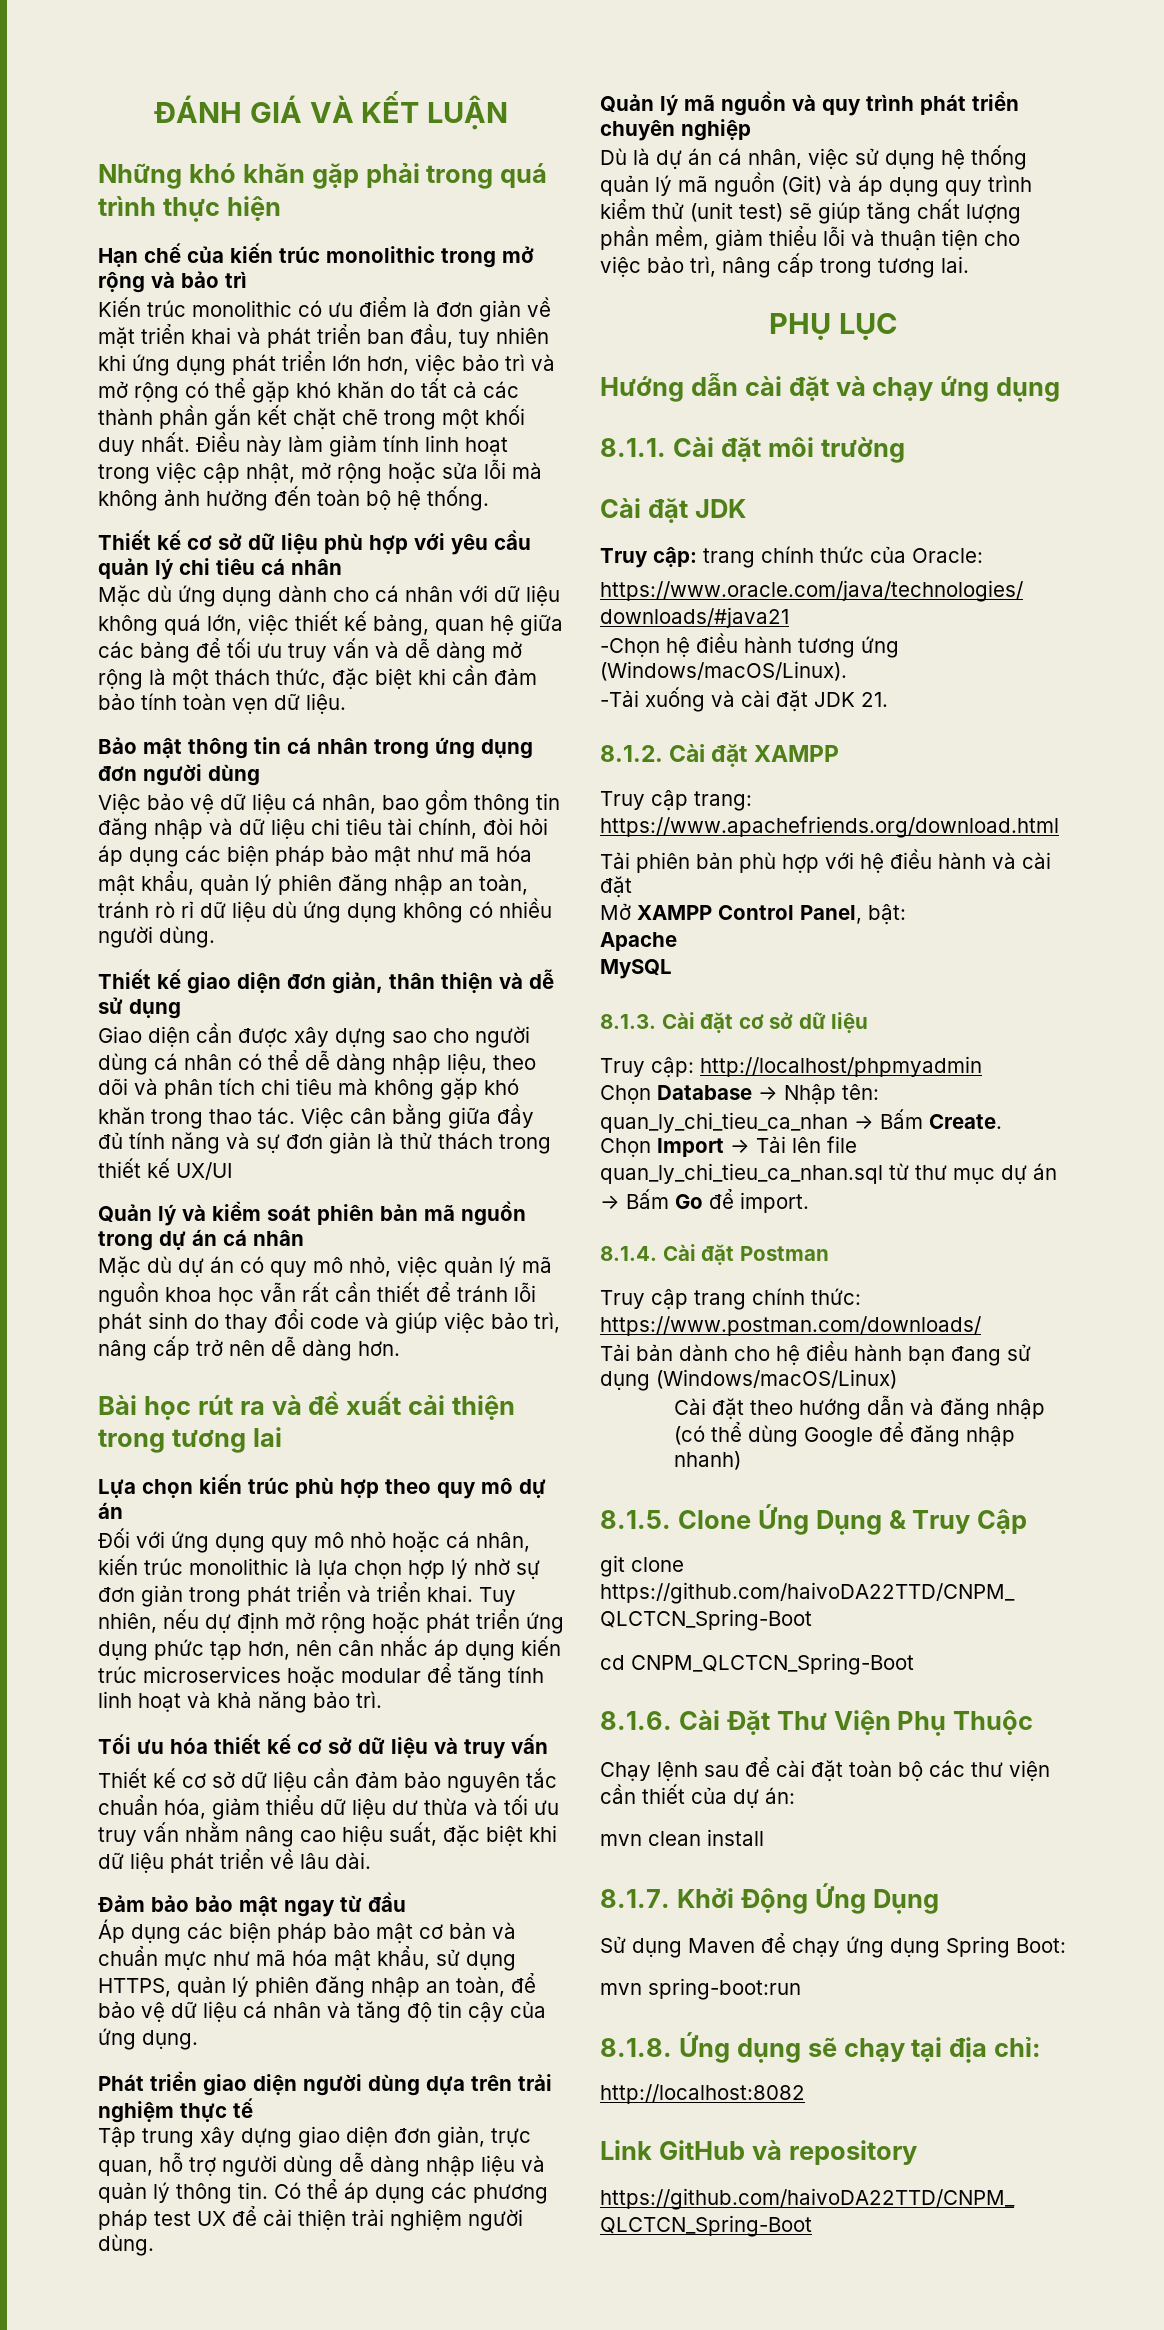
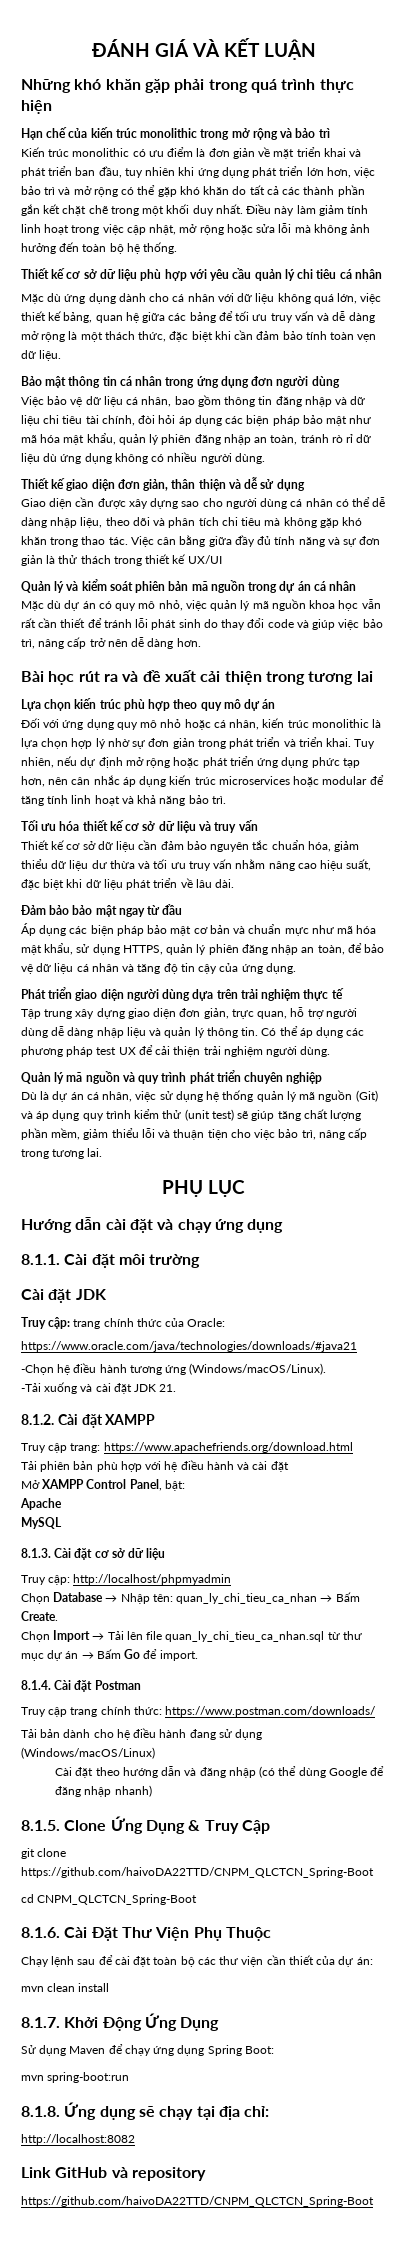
[908,1346,945,1365] bạn -> (187, 1733) none

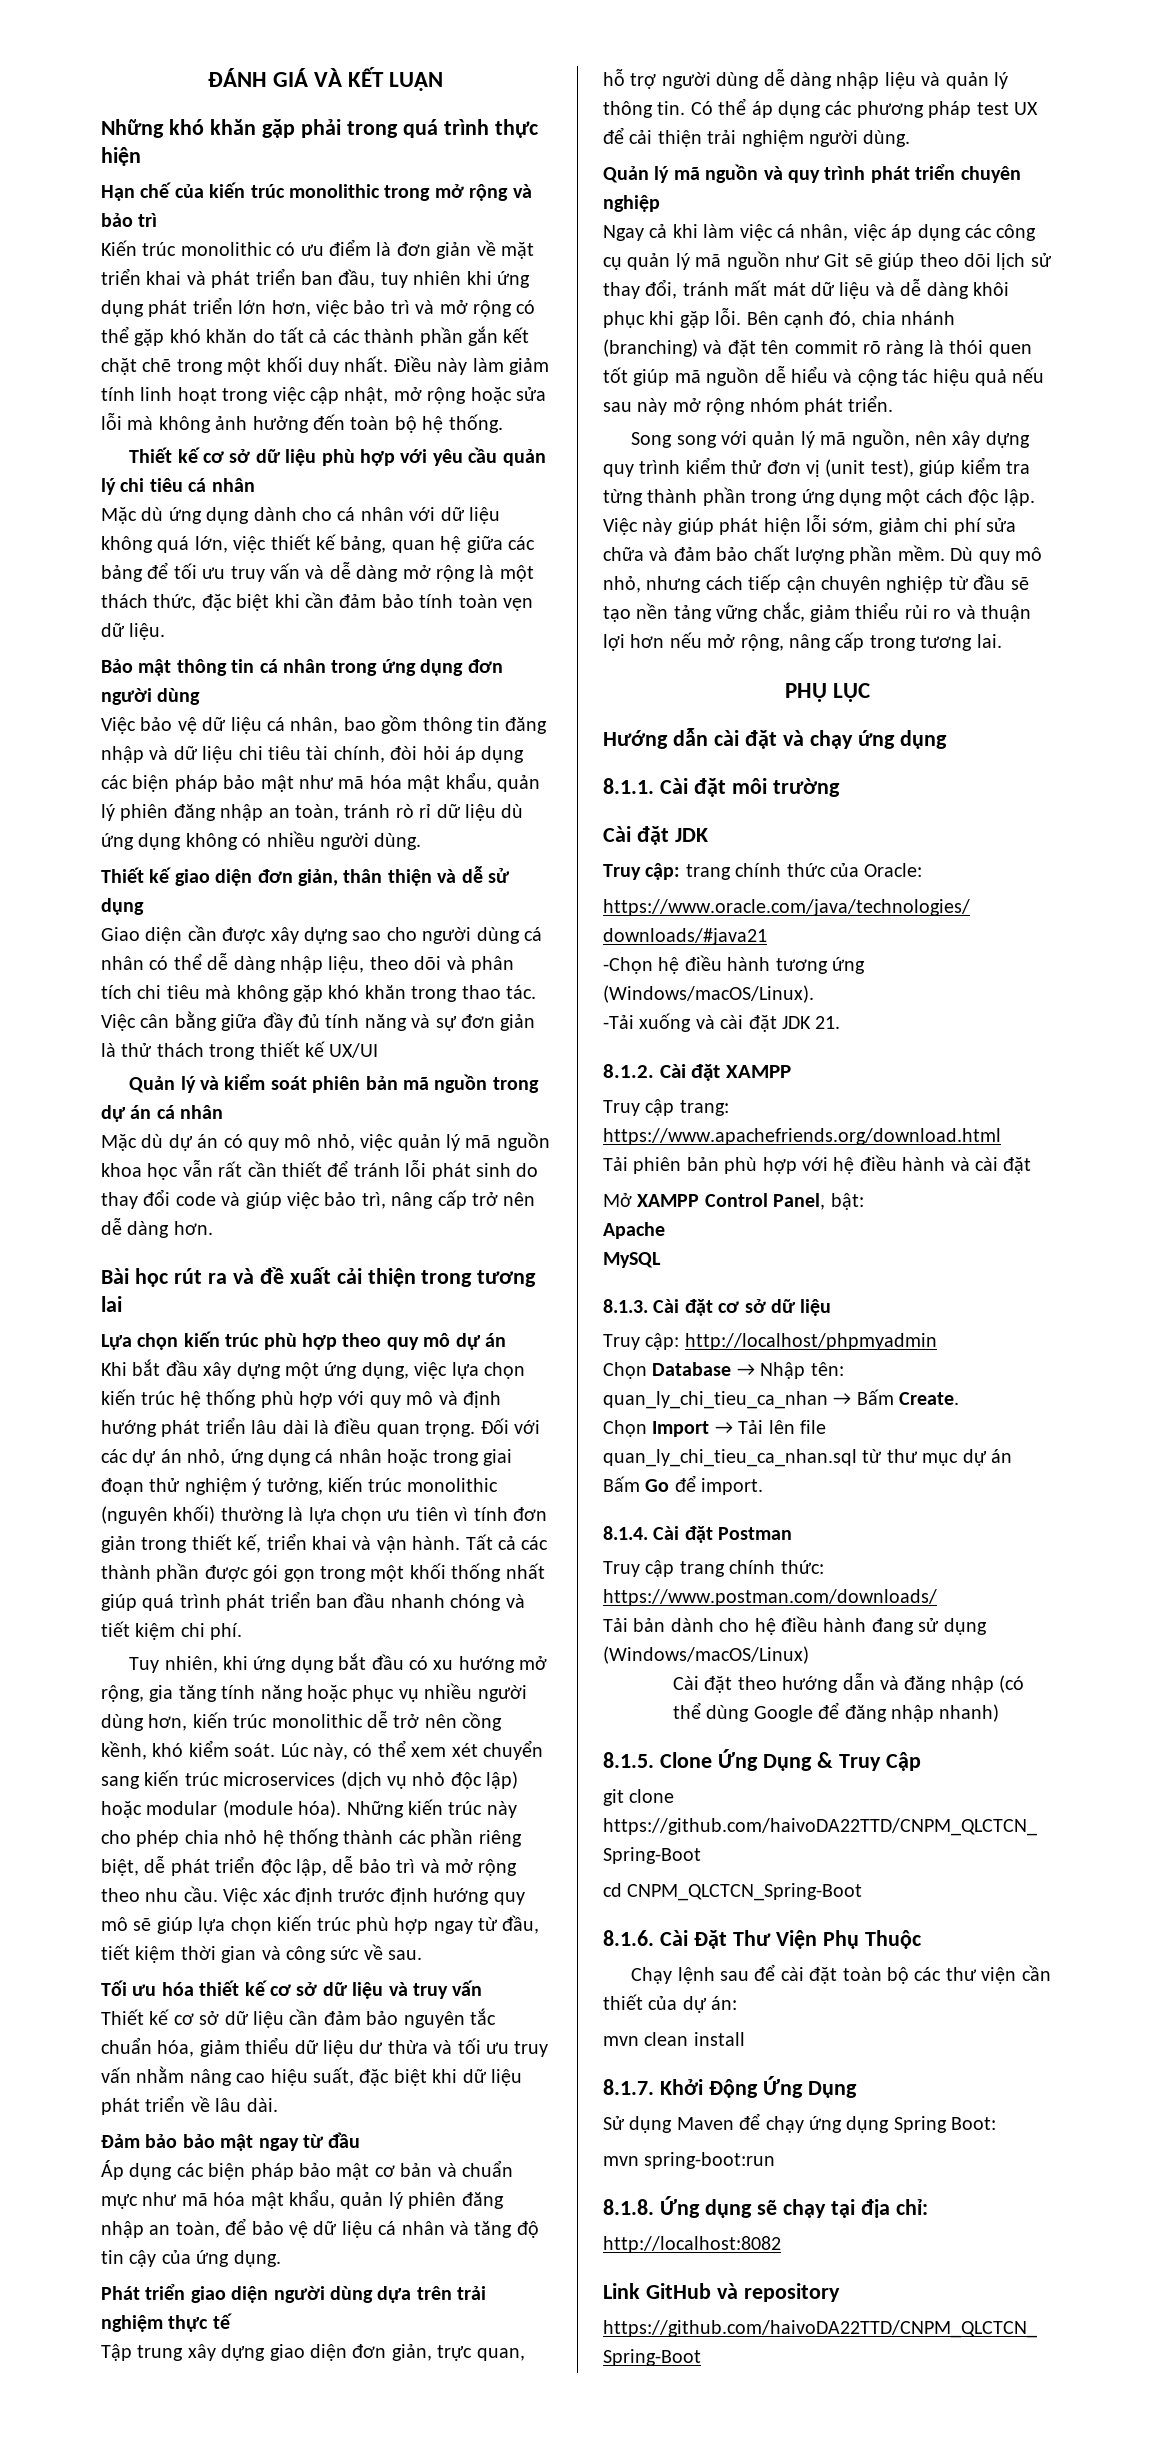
[21,718,382,730] [21,737,376,749] [21,756,360,768] [21,775,384,787] [21,795,226,806] Đối với ứng dụng quy mô nhỏ hoặc cá nhân, kiến trúc monolithic là lựa chọn hợp lý nhờ sự đơn giản trong phát triển và triển khai. Tuy nhiên, nếu dự định mở rộng hoặc phát triển ứng dụng phức tạp hơn, nên cân nhắc áp dụng kiến trúc microservices hoặc modular để tăng tính linh hoạt và khả năng bảo trì. -> [101,1359,525,1379] [101,1389,501,1408] [101,1417,540,1437] [101,1449,512,1466] [101,1476,498,1495] [101,1505,547,1524] [101,1533,549,1553] [101,1563,545,1582] [101,1591,525,1611] [101,1621,243,1640] [129,1653,548,1673] [101,1683,527,1702] [101,1711,503,1731] [101,1740,543,1760] [101,1770,519,1789] [101,1799,517,1818] [101,1828,522,1847] [101,1856,518,1876] [101,1886,525,1905] [101,1915,540,1934] [101,1944,423,1963] Khi bắt đầu xây dựng một ứng dụng, việc lựa chọn kiến trúc hệ thống phù hợp với quy mô và định hướng phát triển lâu dài là điều quan trọng. Đối với các dự án nhỏ, ứng dụng cá nhân hoặc trong giai đoạn thử nghiệm ý tưởng, kiến trúc monolithic (nguyên khối) thường là lựa chọn ưu tiên vì tính đơn giản trong thiết kế, triển khai và vận hành. Tất cả các thành phần được gói gọn trong một khối thống nhất giúp quá trình phát triển ban đầu nhanh chóng và tiết kiệm chi phí. // Tuy nhiên, khi ứng dụng bắt đầu có xu hướng mở rộng, gia tăng tính năng hoặc phục vụ nhiều người dùng hơn, kiến trúc monolithic dễ trở nên cồng kềnh, khó kiểm soát. Lúc này, có thể xem xét chuyển sang kiến trúc microservices (dịch vụ nhỏ độc lập) hoặc modular (module hóa). Những kiến trúc này cho phép chia nhỏ hệ thống thành các phần riêng biệt, dễ phát triển độc lập, dễ bảo trì và mở rộng theo nhu cầu. Việc xác định trước định hướng quy mô sẽ giúp lựa chọn kiến trúc phù hợp ngay từ đầu, tiết kiệm thời gian và công sức về sau.
[76,944,163,955] sử dụng HTTPS, -> (335, 2199) none
[21,1090,378,1102] [21,1109,362,1121] [21,1128,316,1140] Dù là dự án cá nhân, việc sử dụng hệ thống quản lý mã nguồn (Git) và áp dụng quy trình kiểm thử (unit test) sẽ giúp tăng chất lượng phần mềm, giảm thiểu lỗi và thuận tiện cho việc bảo trì, -> [603,224,1037,241] [603,251,1052,270] [603,279,1009,299] [603,308,956,328] [603,339,1032,357] [603,366,1045,386] [603,395,894,415] [631,429,1030,448] [603,457,1030,477] [603,487,1035,506] [603,515,1016,535] [603,545,1042,564] [603,574,1029,593] [603,602,1031,622] [603,632,784,651] Ngay cả khi làm việc cá nhân, việc áp dụng các công cụ quản lý mã nguồn như Git sẽ giúp theo dõi lịch sử thay đổi, tránh mất mát dữ liệu và dễ dàng khôi phục khi gặp lỗi. Bên cạnh đó, chia nhánh (branching) và đặt tên commit rõ ràng là thói quen tốt giúp mã nguồn dễ hiểu và cộng tác hiệu quả nếu sau này mở rộng nhóm phát triển. // Song song với quản lý mã nguồn, nên xây dựng quy trình kiểm thử đơn vị (unit test), giúp kiểm tra từng thành phần trong ứng dụng một cách độc lập. Việc này giúp phát hiện lỗi sớm, giảm chi phí sửa chữa và đảm bảo chất lượng phần mềm. Dù quy mô nhỏ, nhưng cách tiếp cận chuyên nghiệp từ đầu sẽ tạo nền tảng vững chắc, giảm thiểu rủi ro và thuận lợi hơn nếu mở rộng,
[81,1652,94,1659] → -> (1012, 1456) none

